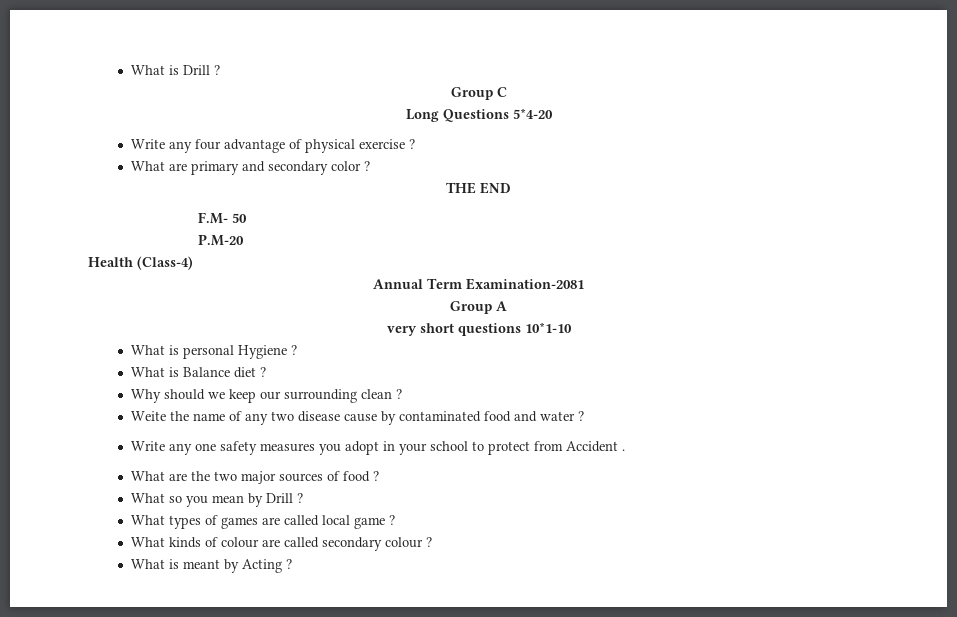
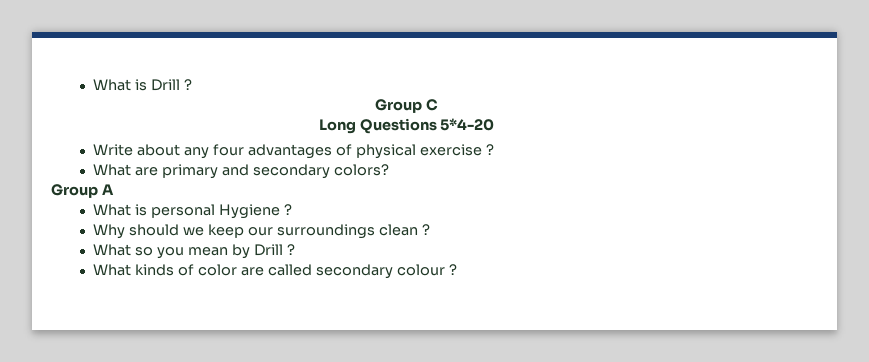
(166, 144) none -> [137,144,181,156] about
[224,139,286,153] advantage -> [247,144,332,159] advantages
[331,161,371,171] [446,182,511,194] [197,212,247,224] [197,234,244,246] [88,256,193,270] [373,278,584,290] [450,301,507,314] [386,322,572,336] color ? // THE END // F.M- 50 // P.M-20 // Health (Class-4) // Annual Term Examination-2081 // Group A // very short questions 10*1-10 -> [333,164,389,176] [51,184,114,198] colors? // Group A
[131,367,267,378] // What is Balance diet ? -> (292, 209) none
[284,389,358,403] surrounding -> [276,224,375,239] surroundings
[131,411,585,425] [131,441,626,455] [131,471,380,484] // Weite the name of any two disease cause by contaminated food and water ? // Write any one safety measures you adopt in your school to protect from Accident . // What are the two major sources of food ? -> (430, 229) none
[131,515,396,529] // What types of games are called local game ? -> (295, 249) none
[221,537,260,548] colour -> [197,264,237,276] color
[131,559,293,573] // What is meant by Acting ? -> (457, 269) none

